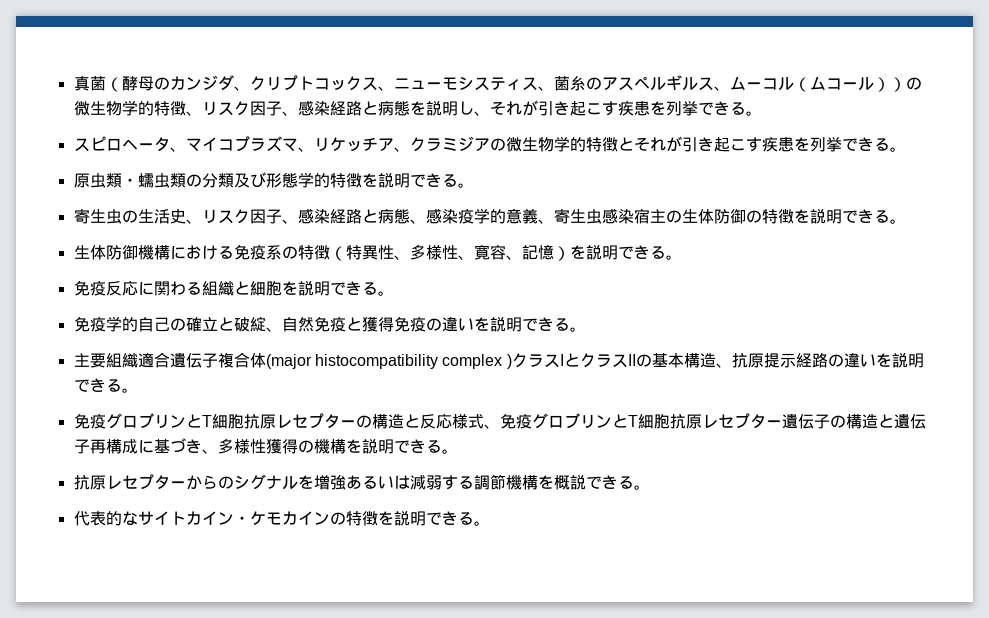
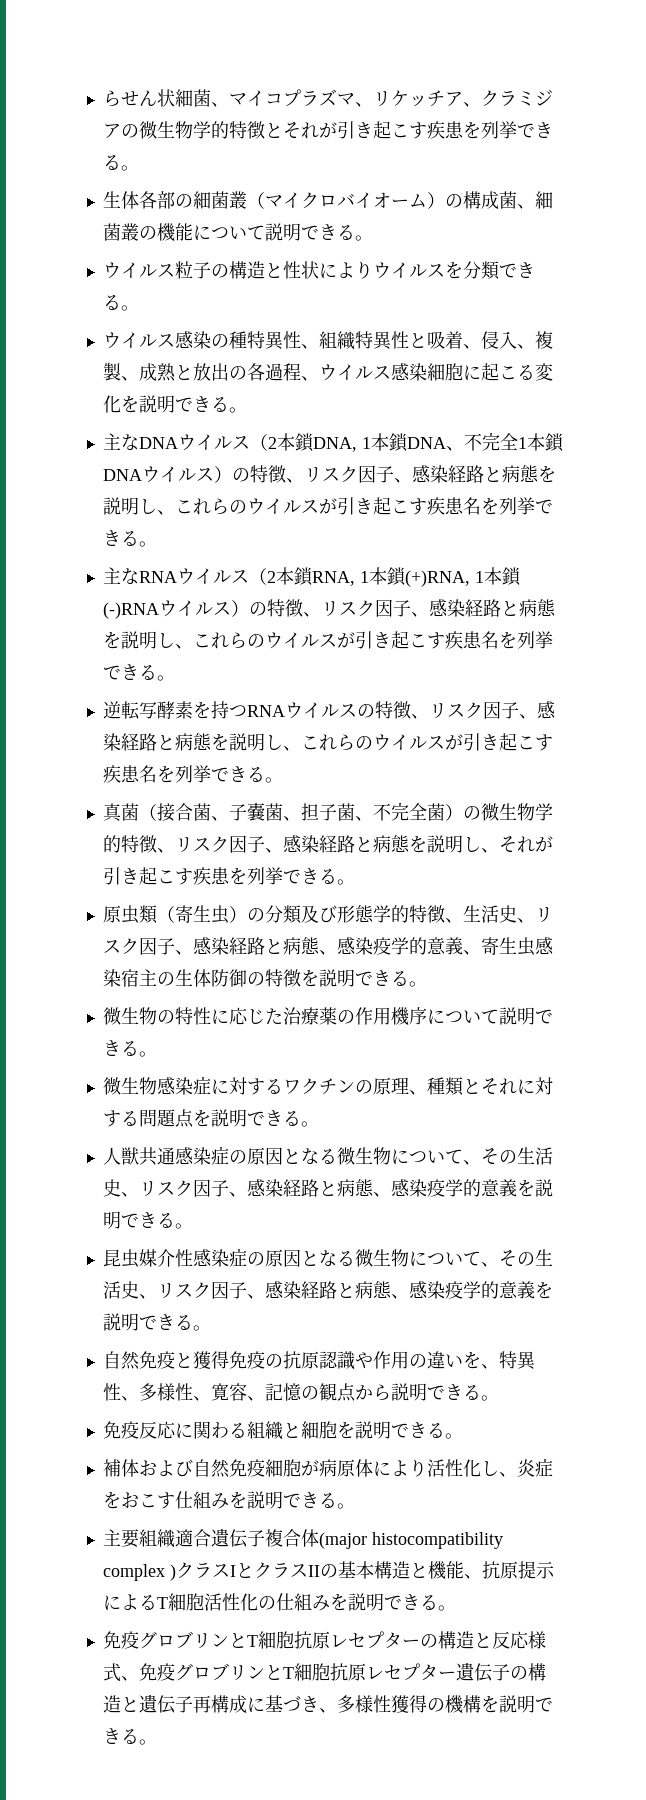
[73,75,922,92] [73,100,762,116] [73,136,170,152] 真菌（酵母のカンジダ、クリプトコックス、ニューモシスティス、菌糸のアスペルギルス、ムーコル（ムコール））の微生物学的特徴、リスク因子、感染経路と病態を説明し、それが引き起こす疾患を列挙できる。 // スピロヘータ -> [102,89,211,107] らせん状細菌
(906, 149) none -> [102,191,553,209] [102,223,373,242] [102,261,535,280] [102,295,139,311] [102,331,553,350] [102,362,553,382] [102,395,247,413] [102,432,564,452] [102,465,556,483] [102,497,553,515] [102,530,157,547] [102,567,521,587] [102,599,556,619] [102,631,553,649] [102,664,175,681] [102,701,556,720] [102,733,553,751] [102,765,283,783] [102,802,553,822] [102,835,553,853] [102,867,355,885] // 生体各部の細菌叢（マイクロバイオーム）の構成菌、細菌叢の機能について説明できる。 // ウイルス粒子の構造と性状によりウイルスを分類できる。 // ウイルス感染の種特異性、組織特異性と吸着、侵入、複製、成熟と放出の各過程、ウイルス感染細胞に起こる変化を説明できる。 // 主なDNAウイルス（2本鎖DNA, 1本鎖DNA、不完全1本鎖DNAウイルス）の特徴、リスク因子、感染経路と病態を説明し、これらのウイルスが引き起こす疾患名を列挙できる。 // 主なRNAウイルス（2本鎖RNA, 1本鎖(+)RNA, 1本鎖(-)RNAウイルス）の特徴、リスク因子、感染経路と病態を説明し、これらのウイルスが引き起こす疾患名を列挙できる。 // 逆転写酵素を持つRNAウイルスの特徴、リスク因子、感染経路と病態を説明し、これらのウイルスが引き起こす疾患名を列挙できる。 // 真菌（接合菌、子嚢菌、担子菌、不完全菌）の微生物学的特徴、リスク因子、感染経路と病態を説明し、それが引き起こす疾患を列挙できる。
[121,173,186,188] ・蠕虫類 -> [156,905,247,924] （寄生虫）
[361,173,474,188] [73,208,138,224] を説明できる。 // 寄生虫の -> [444,918,463,923] 、
[73,244,346,261] 生体防御機構における免疫系の特徴（ -> [102,1007,553,1026] [102,1040,157,1057] [102,1077,553,1096] [102,1109,319,1128] [102,1147,553,1166] [102,1179,553,1197] [102,1211,193,1229] [102,1249,553,1268] [102,1281,553,1299] [102,1313,211,1331] [102,1351,499,1370] 微生物の特性に応じた治療薬の作用機序について説明できる。 // 微生物感染症に対するワクチンの原理、種類とそれに対する問題点を説明できる。 // 人獣共通感染症の原因となる微生物について、その生活史、リスク因子、感染経路と病態、感染疫学的意義を説明できる。 // 昆虫媒介性感染症の原因となる微生物について、その生活史、リスク因子、感染経路と病態、感染疫学的意義を説明できる。 // 自然免疫と獲得免疫の抗原認識や作用の違いを、
[553,245,586,261] ）を -> [300,1383,391,1402] の観点から
[73,316,474,332] 免疫学的自己の確立と破綻、自然免疫と獲得免疫の違い -> [102,1459,553,1478] [102,1491,229,1509] 補体および自然免疫細胞が病原体により活性化し、炎症をおこす仕組み
(716, 360) none -> [409,1561,464,1580] と機能
[795,353,876,368] 経路の違い -> [102,1593,330,1611] によるT細胞活性化の仕組み
[73,474,650,490] [73,511,490,526] // 抗原レセプターからのシグナルを増強あるいは減弱する調節機構を概説できる。 // 代表的なサイトカイン・ケモカインの特徴を説明できる。 -> (157, 1742) none

